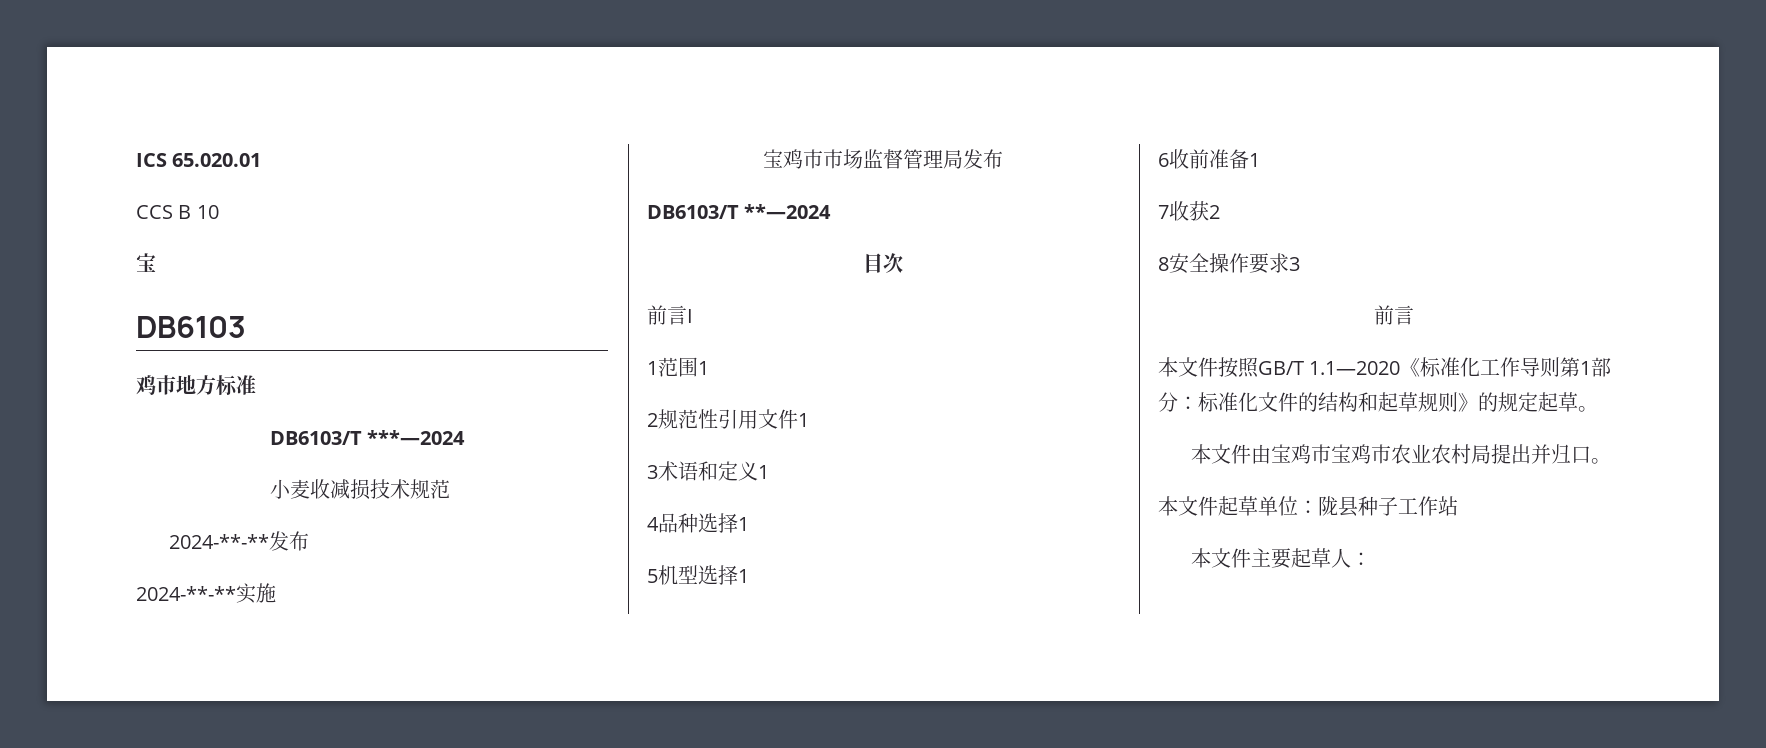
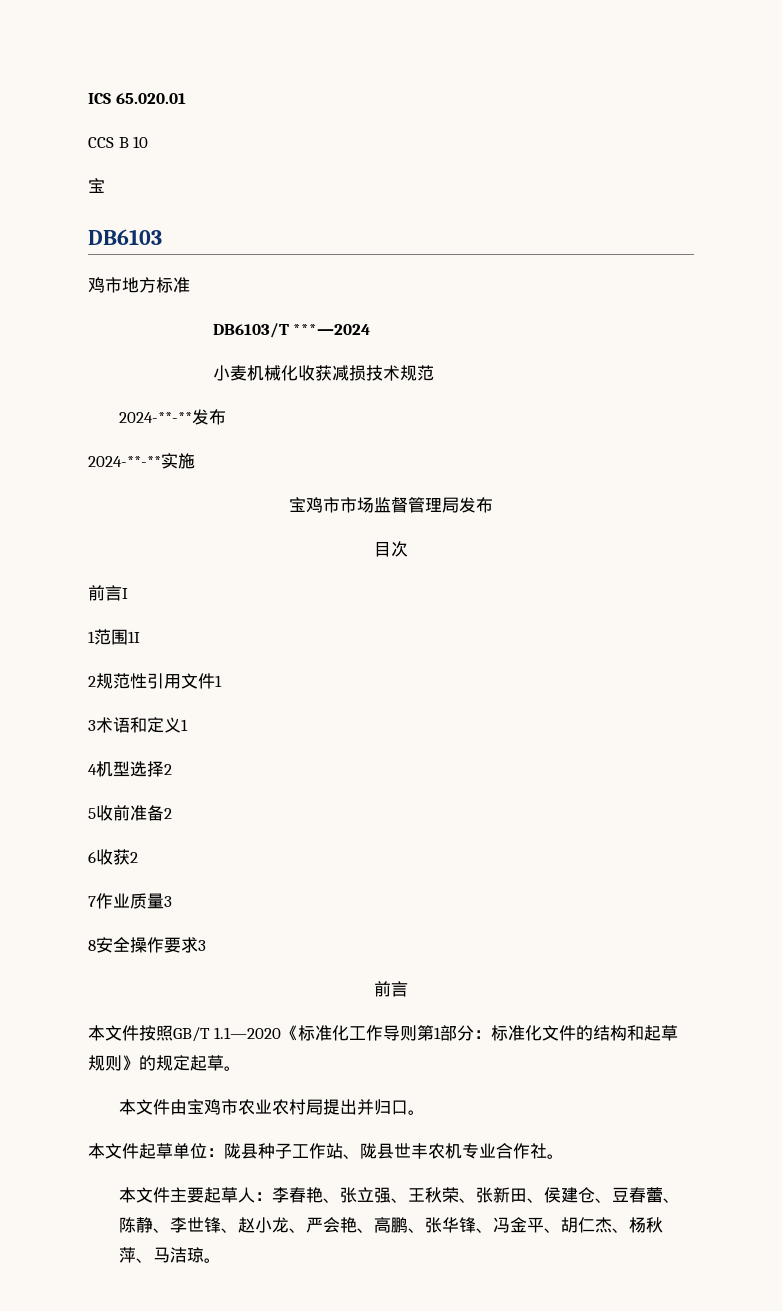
[309,479,330,499] 收 -> [246,365,332,381] 机械化收获
[647,204,832,219] // DB6103/T **—2024 -> (493, 505) none
[698,361,709,375] 1 -> [128,631,140,643] 1I
[658,513,749,533] [647,565,749,585] [1158,149,1260,169] [1158,201,1220,221] 品种选择1 // 5机型选择1 // 6收前准备1 // 7收获2 -> [96,761,172,777] [88,805,172,821] [88,849,138,865] [88,893,172,909] 机型选择2 // 5收前准备2 // 6收获2 // 7作业质量3
[1331,444,1392,464] 宝鸡市 -> (239, 1107) none
(1458, 506) none -> [343,1143,564,1159] 、陇县世丰农机专业合作社。
(1372, 559) none -> [272,1187,681,1203] [119,1217,664,1233] [119,1247,222,1263] 李春艳、张立强、王秋荣、张新田、侯建仓、豆春蕾、陈静、李世锋、赵小龙、严会艳、高鹏、张华锋、冯金平、胡仁杰、杨秋萍、马洁琼。

